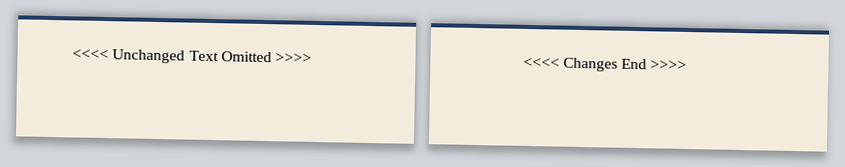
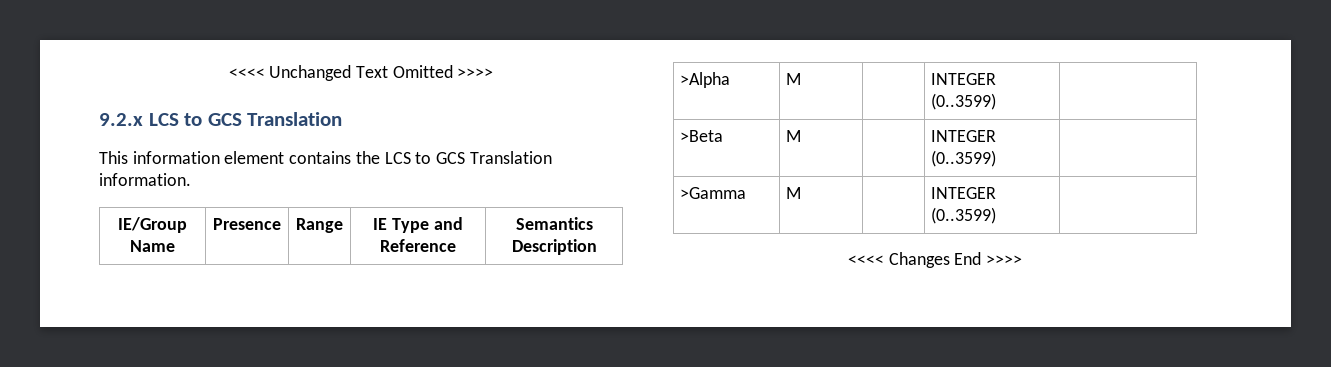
(312, 58) none -> [99,112,343,126] [99,151,552,164] [99,173,191,186] [118,217,187,233] [130,240,175,252] [213,218,281,230] [296,218,343,233] [373,217,463,233] [380,239,456,252] [515,217,593,230] [511,239,597,255] [680,72,731,88] [786,73,802,85] [931,73,997,85] [931,93,997,110] [680,130,724,142] [786,130,802,142] [931,130,997,142] [931,150,997,167] [680,187,747,199] [786,187,802,199] [931,187,997,199] [931,207,997,224] // 9.2.x LCS to GCS Translation // This information element contains the LCS to GCS Translation information. // IE/Group Name | Presence | Range | IE Type and Reference | Semantics Description // >Alpha | M | | INTEGER (0..3599) | // >Beta | M | | INTEGER (0..3599) | // >Gamma | M | | INTEGER (0..3599) |

